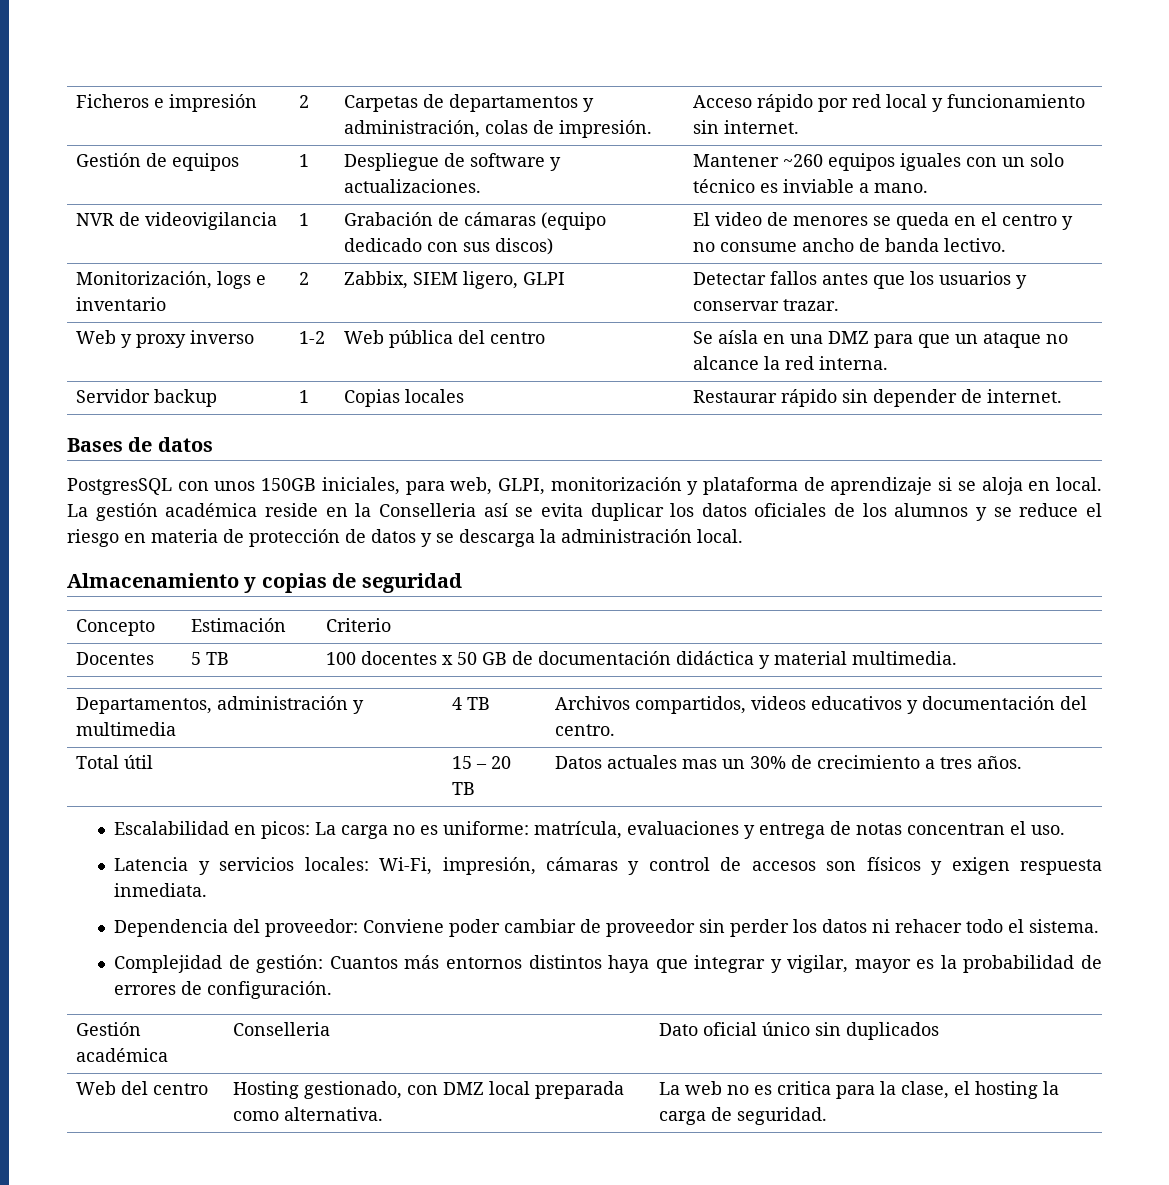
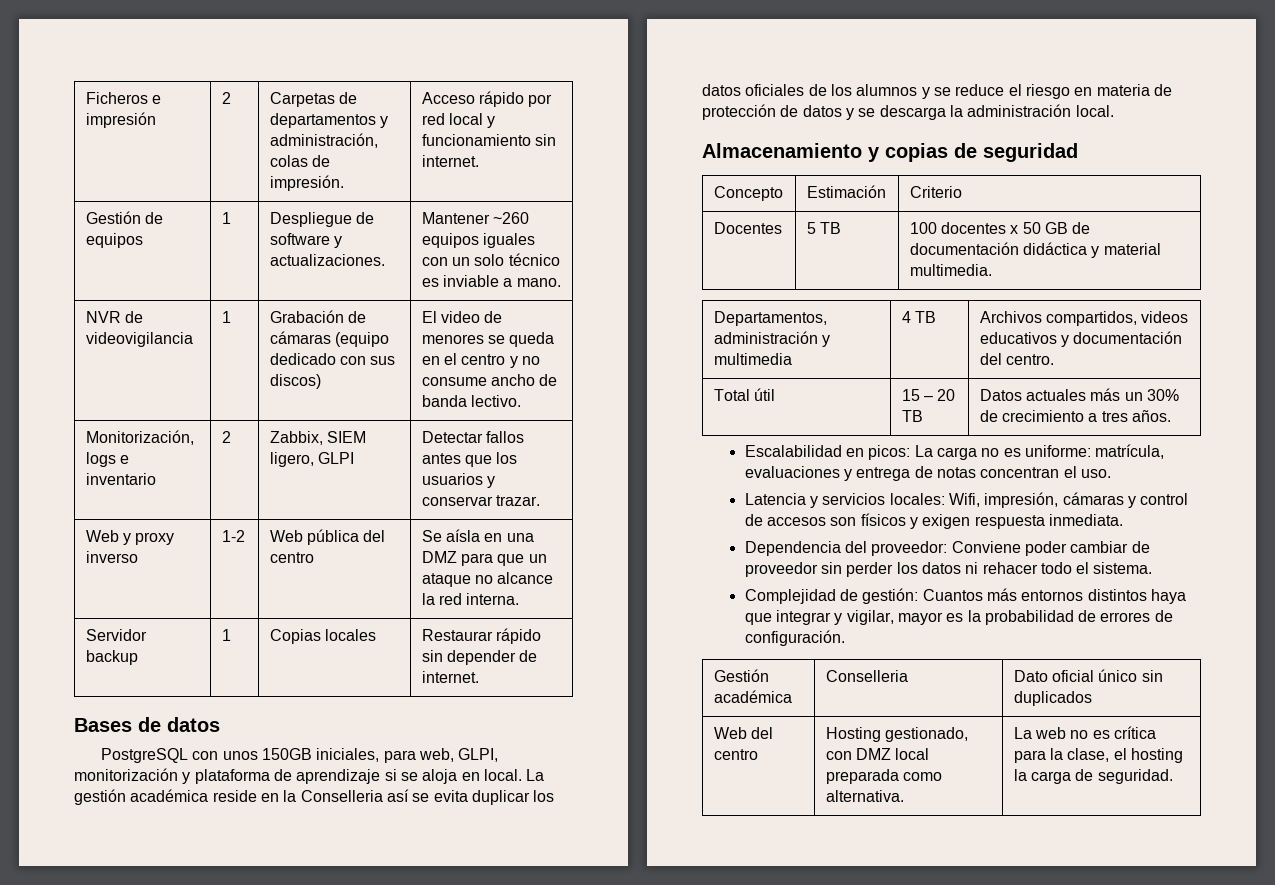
[67,478,172,495] PostgresSQL -> [101,748,189,763] PostgreSQL
[681,759,717,769] mas -> [1090,388,1121,401] más
[379,857,433,875] Wi-Fi, -> [948,493,980,507] Wifi,
[776,1081,831,1095] critica -> [1113,726,1156,739] crítica

